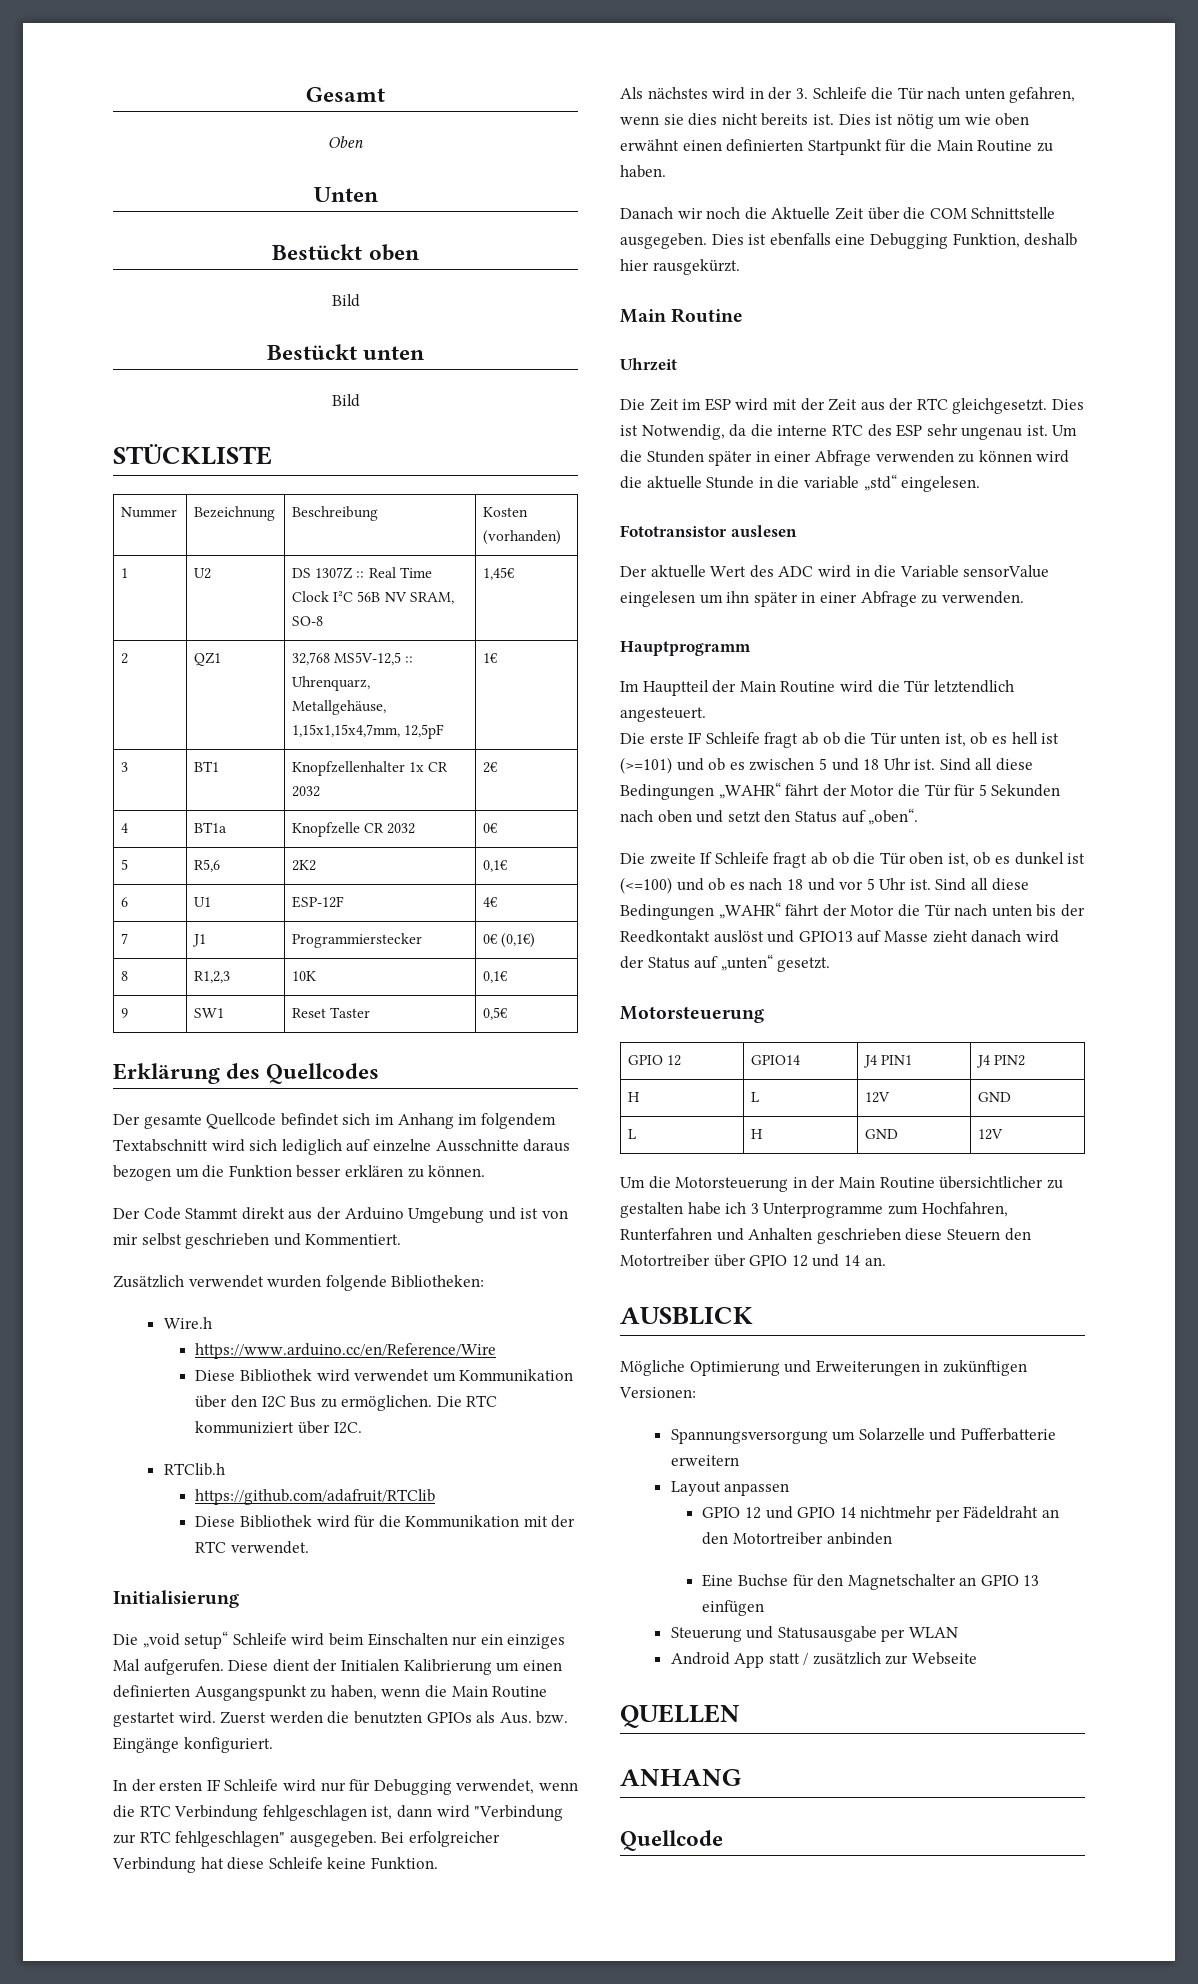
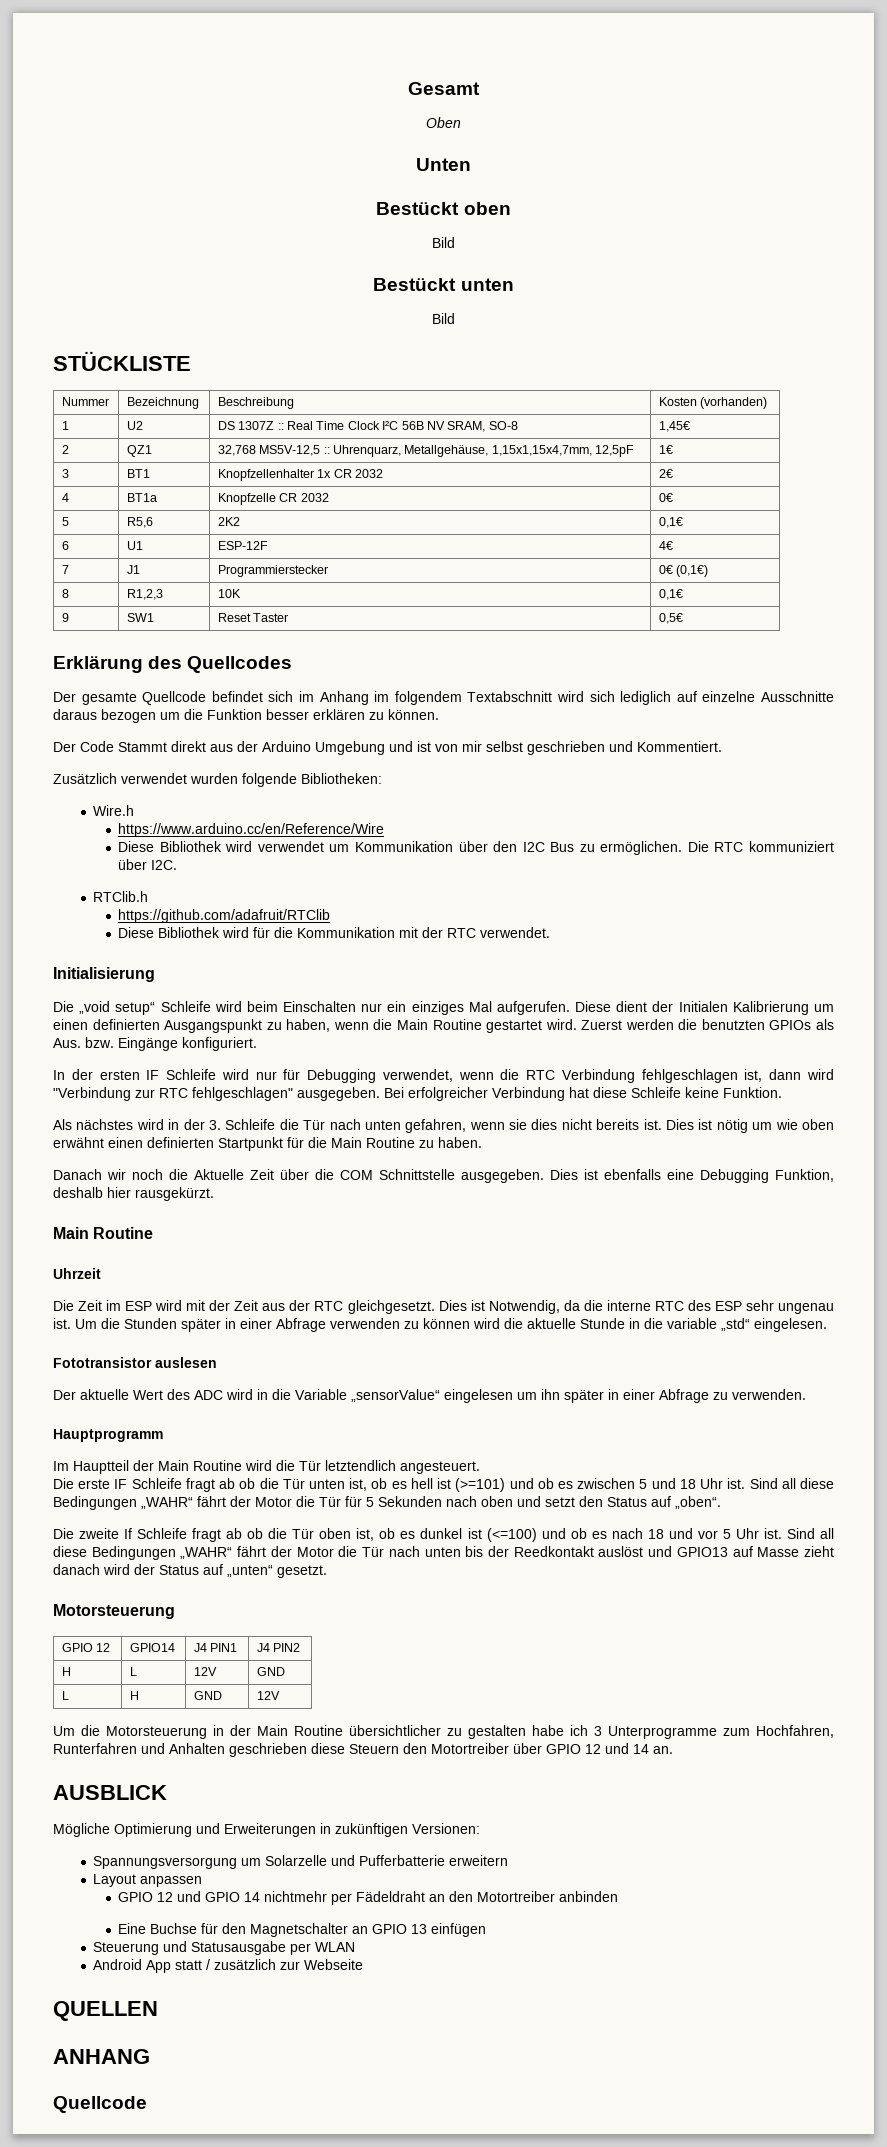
[963,565,1050,578] sensorValue -> [351,1389,440,1402] „sensorValue“

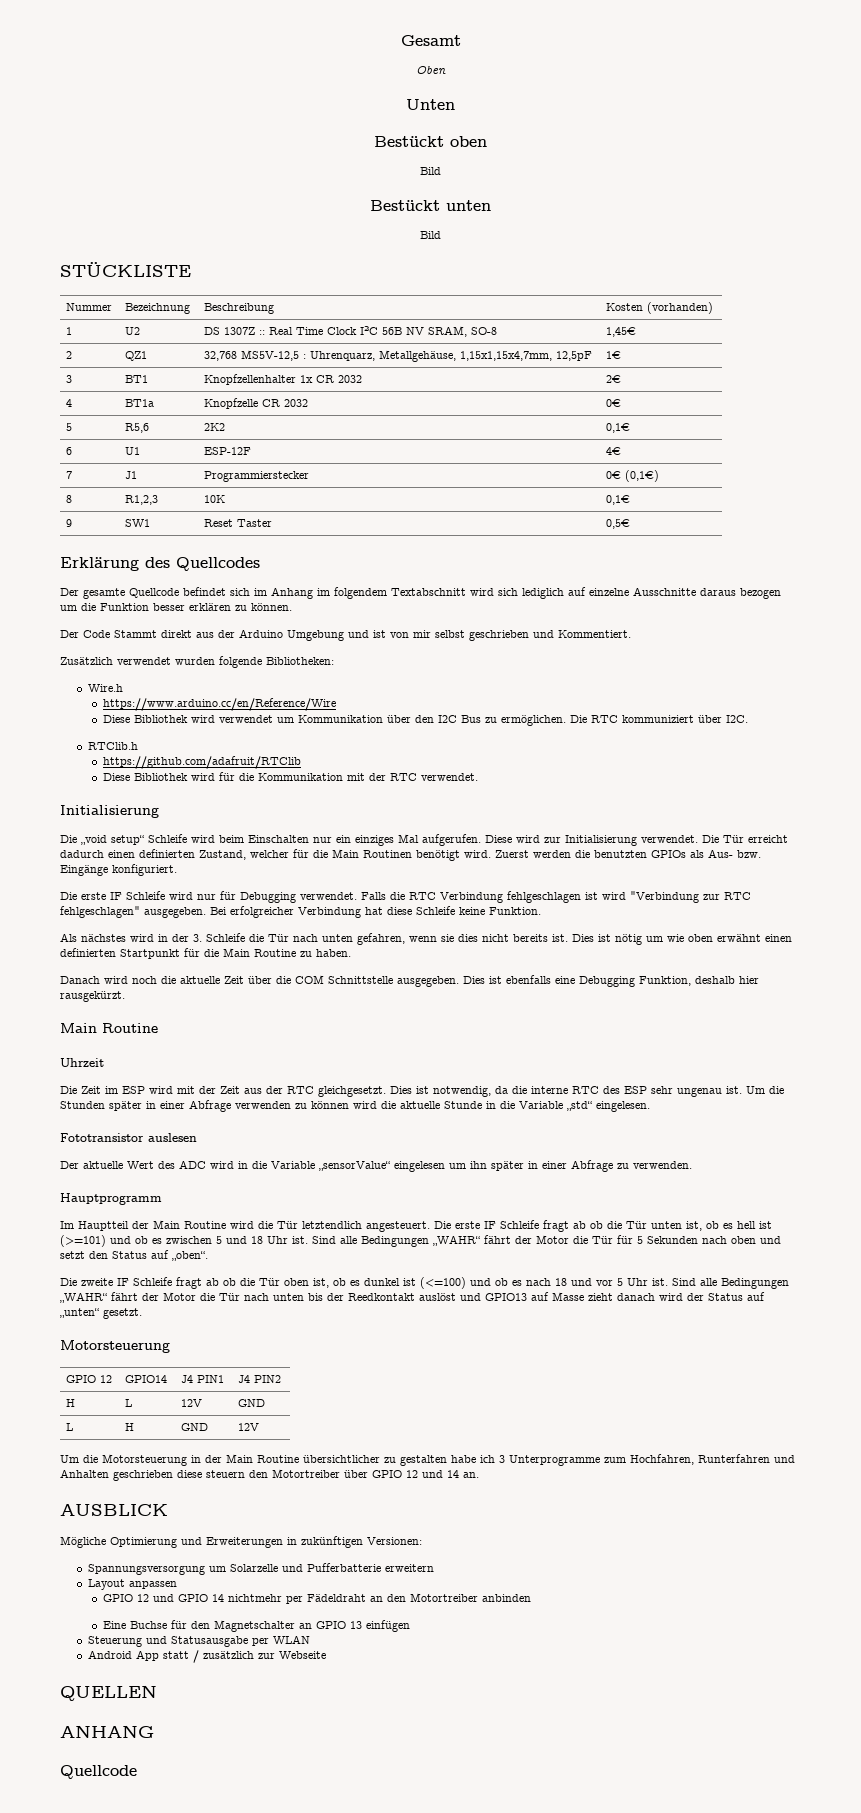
[323,447,330,454] :: -> [303,354,307,359] :
[616,1001,834,1015] [53,1019,543,1033] dient der Initialen Kalibrierung um einen definierten Ausgangspunkt zu haben, wenn die Main Routine gestartet -> [516,835,788,846] [60,849,460,861] wird zur Initialisierung verwendet. Die Tür erreicht dadurch einen definierten Zustand, welcher für die Main Routinen benötigt
[53,1038,81,1048] Aus. -> [708,849,733,858] Aus-
[53,1069,140,1080] In der ersten -> [60,892,106,900] Die erste
[382,1069,494,1082] verwendet, wenn -> [300,892,386,900] verwendet. Falls
[744,1069,802,1082] ist, dann -> [585,892,598,900] ist
[107,1169,126,1180] wir -> [104,976,128,984] wird
[194,1169,244,1180] Aktuelle -> [180,976,220,984] aktuelle
[488,1300,560,1314] Notwendig, -> [433,1086,491,1097] notwendig,
[667,1318,717,1329] variable -> [519,1101,563,1109] Variable
(480, 1467) // -> (430, 1226) none
[781,1478,834,1489] all diese -> [340,1236,357,1244] alle
[124,1528,133,1539] If -> [117,1278,129,1286] IF
[820,1528,835,1539] [53,1546,87,1557] all diese -> [700,1278,717,1286] alle
[349,1744,399,1754] Steuern -> [206,1470,245,1478] steuern

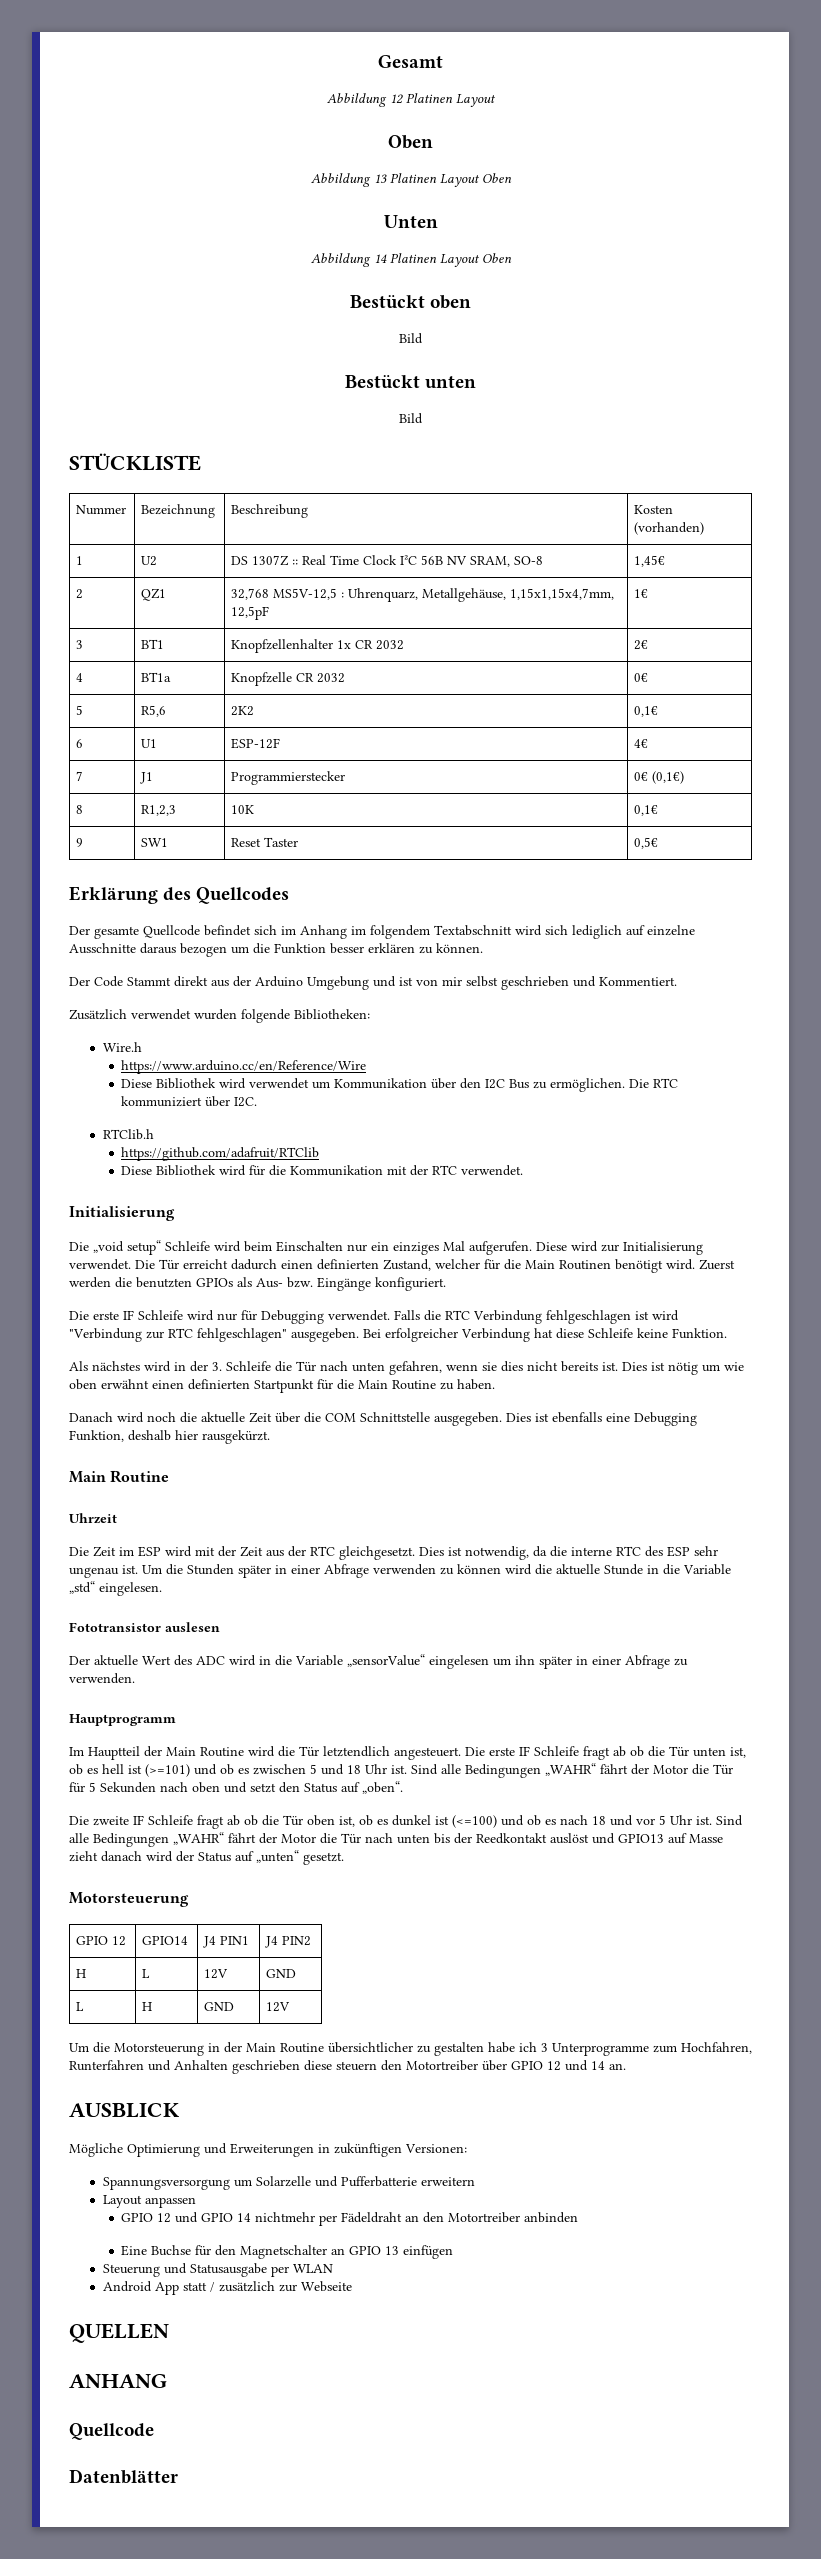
[416,65,446,74] [406,99,455,110] Oben // Unten -> [327,93,496,107] [388,135,433,149] [310,173,512,187] [383,215,438,228] [310,253,512,267] Abbildung 12 Platinen Layout // Oben // Abbildung 13 Platinen Layout Oben // Unten // Abbildung 14 Platinen Layout Oben
(137, 1772) none -> [69,2469,178,2484] // Datenblätter

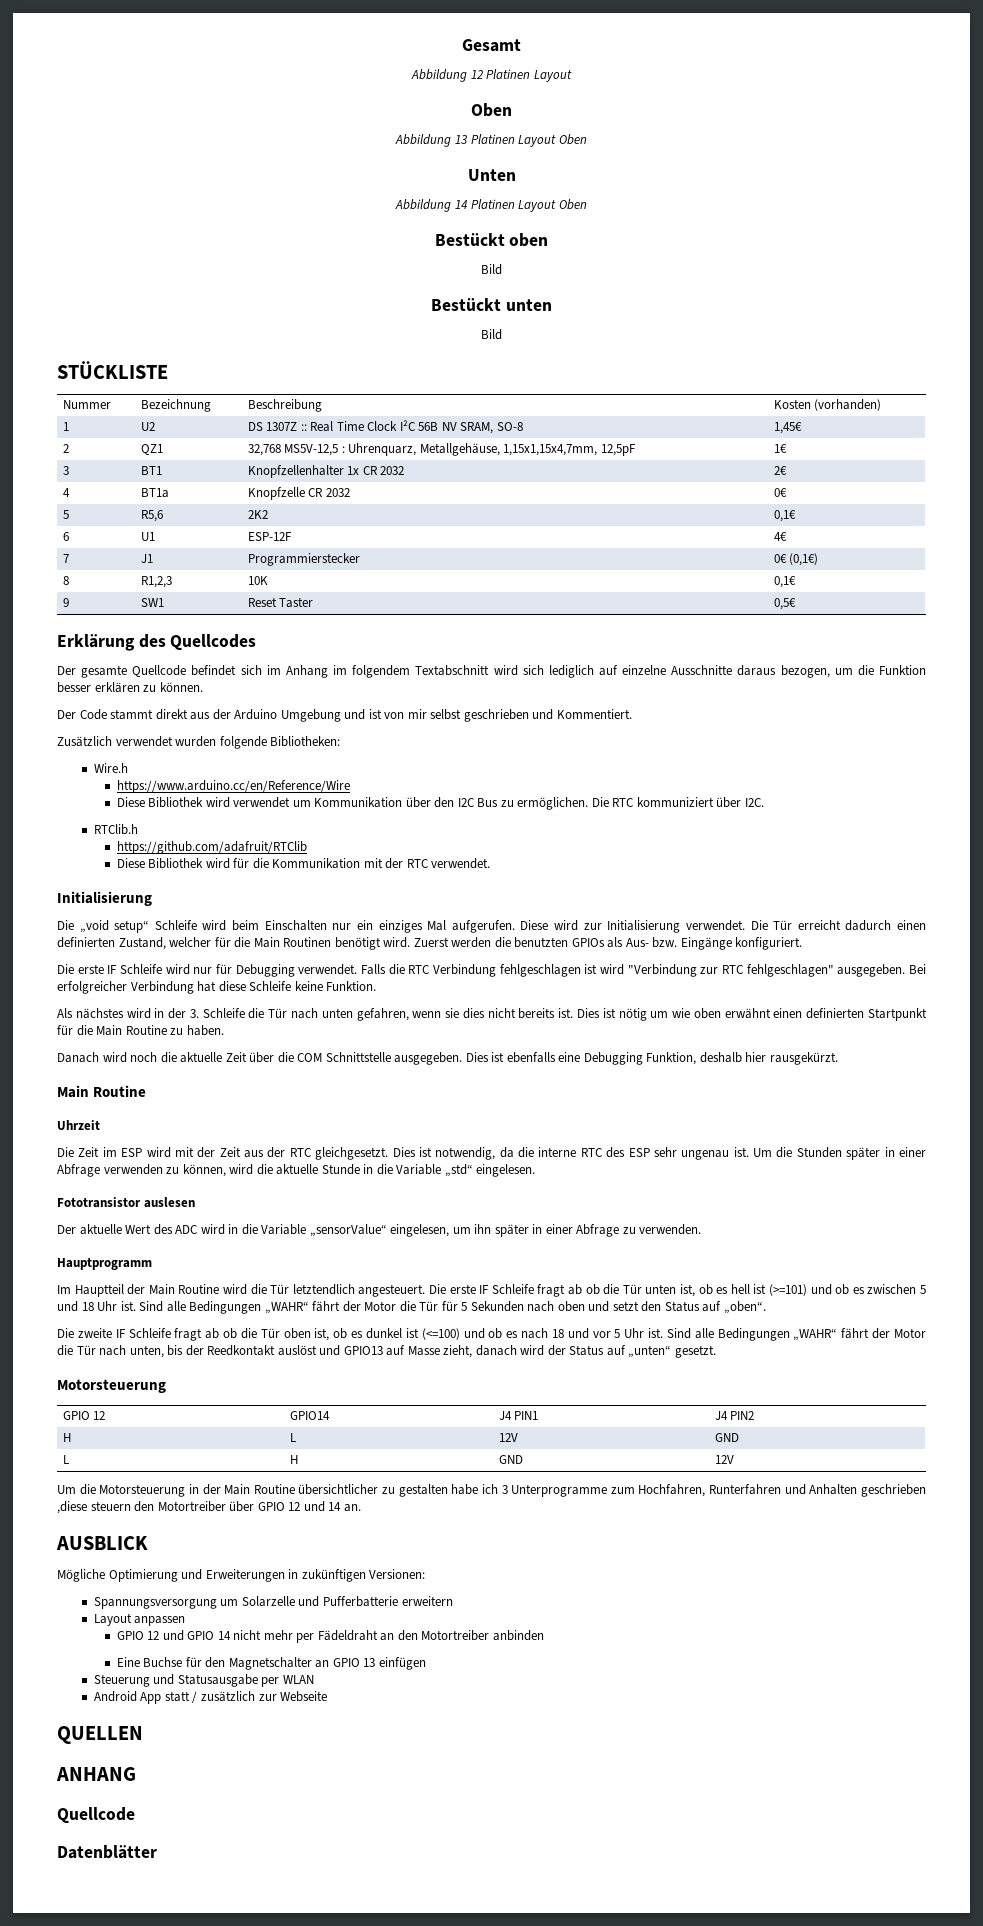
[180,943,227,957] bezogen -> [780,665,830,678] bezogen,
[127,977,171,986] Stammt -> [110,709,154,720] stammt
[457,1564,501,1574] können -> [182,1164,226,1177] können,
[429,1655,489,1669] eingelesen -> [390,1224,450,1237] eingelesen,
[397,1834,430,1844] unten -> [129,1345,164,1358] unten,
[69,1851,98,1862] zieht -> [443,1345,473,1358] zieht,
[304,2060,332,2071] diese -> [57,1501,87,1514] ,diese
[255,2212,316,2222] nichtmehr -> [233,1630,293,1640] nicht mehr

